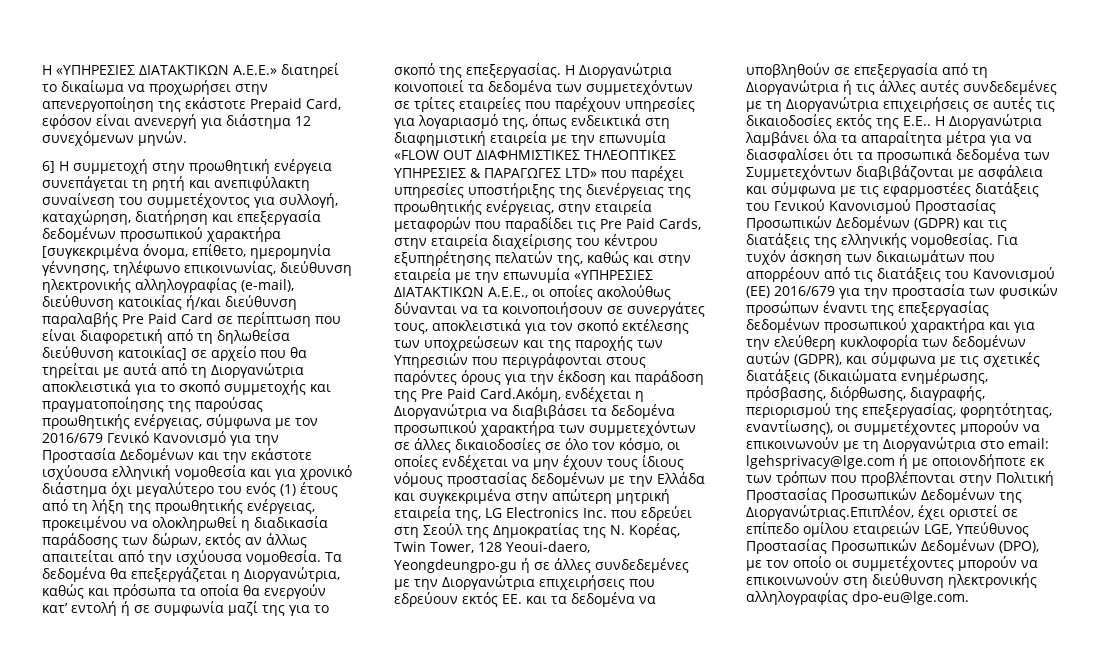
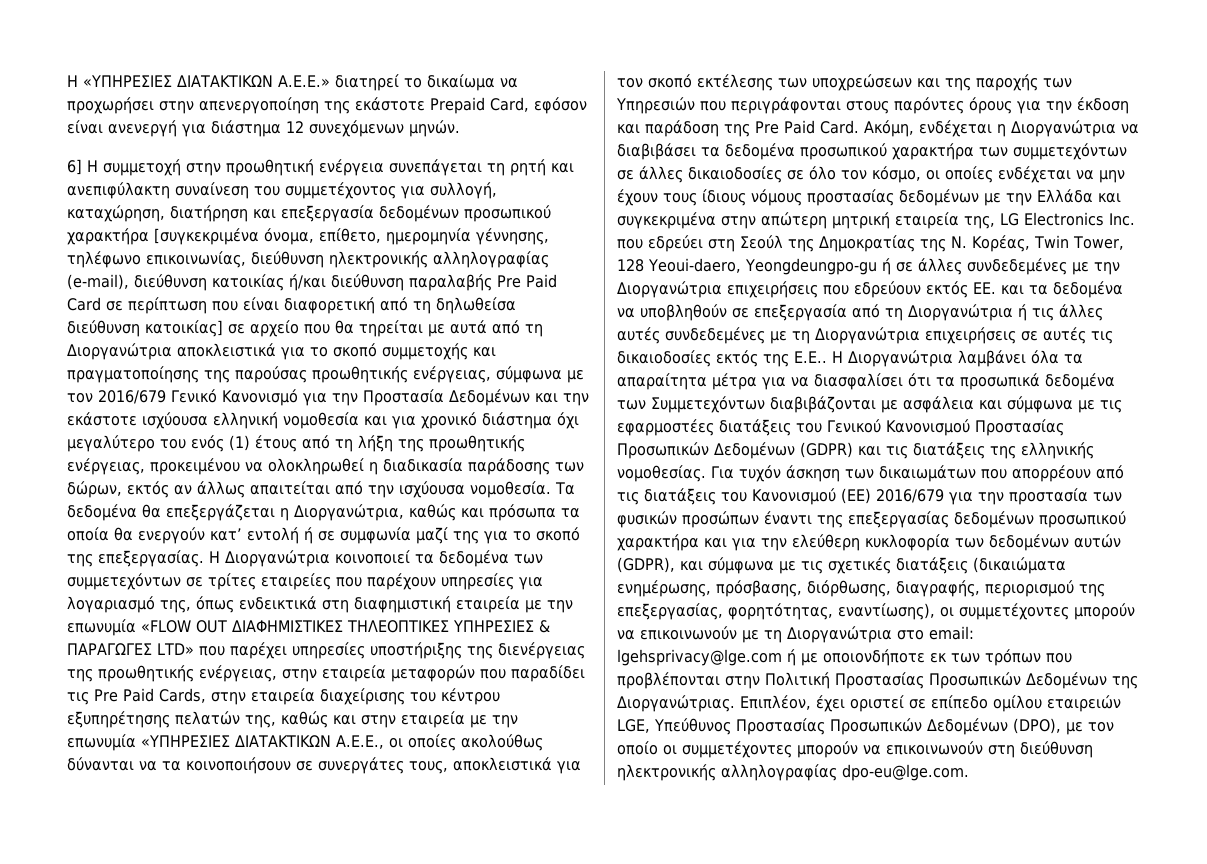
[480,387,561,402] Card.Ακόμη, -> [820,120,914,137] Card. Ακόμη,
[746,505,914,520] Διοργανώτριας.Επιπλέον, -> [617,695,811,712] Διοργανώτριας. Επιπλέον,

